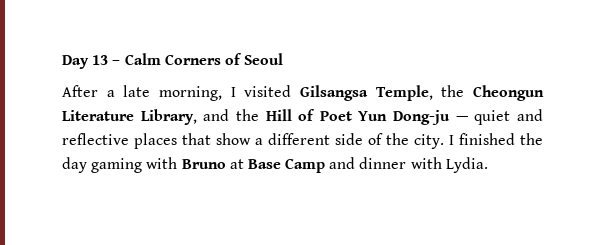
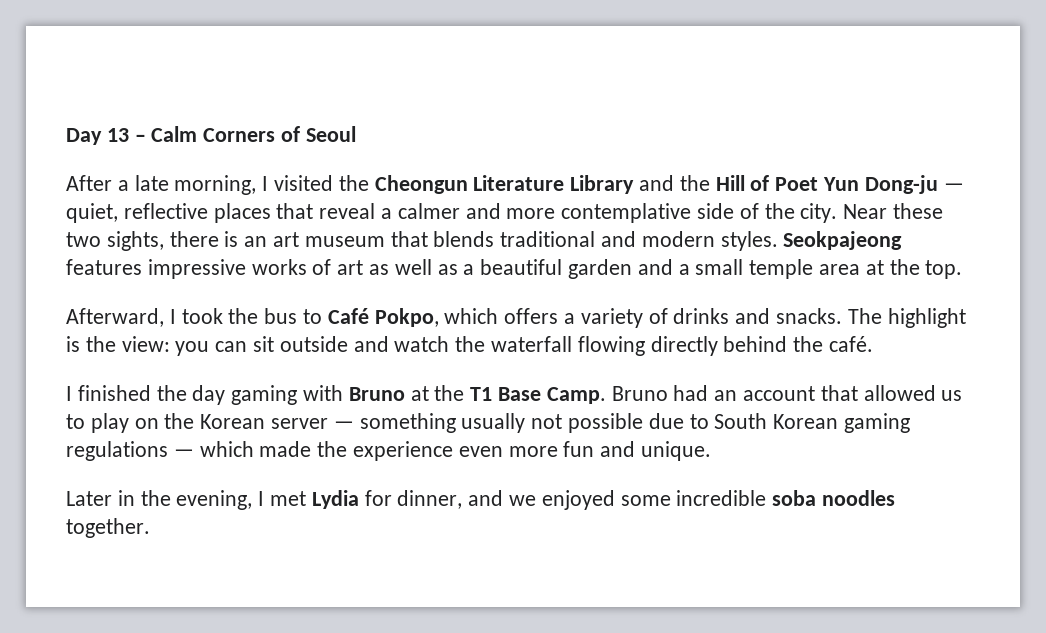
[300,85,433,101] Gilsangsa Temple, -> (334, 183) none
[140,109,197,125] Library, -> [570,175,635,194] Library
[474,109,543,125] quiet and -> [66,203,118,223] quiet,
[216,133,444,149] show a different side of the city. -> [319,203,944,223] [66,231,903,251] [66,259,963,279] [66,308,966,328] [66,336,874,356] reveal a calmer and more contemplative side of the city. Near these two sights, there is an art museum that blends traditional and modern styles. Seokpajeong features impressive works of art as well as a beautiful garden and a small temple area at the top. // Afterward, I took the bus to Café Pokpo, which offers a variety of drinks and snacks. The highlight is the view: you can sit outside and watch the waterfall flowing directly behind the café. //
[247,157,488,173] Base Camp and dinner with Lydia. -> [434,385,963,404] [66,413,911,433] [66,441,712,461] [66,490,896,510] [66,518,150,538] the T1 Base Camp. Bruno had an account that allowed us to play on the Korean server — something usually not possible due to South Korean gaming regulations — which made the experience even more fun and unique. // Later in the evening, I met Lydia for dinner, and we enjoyed some incredible soba noodles together.

